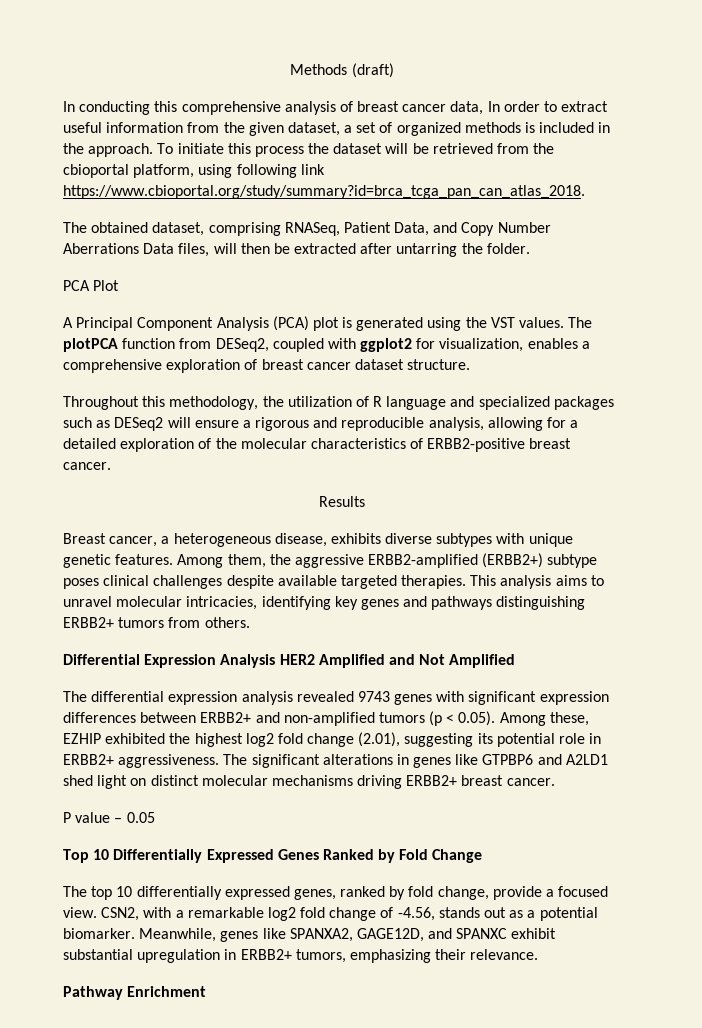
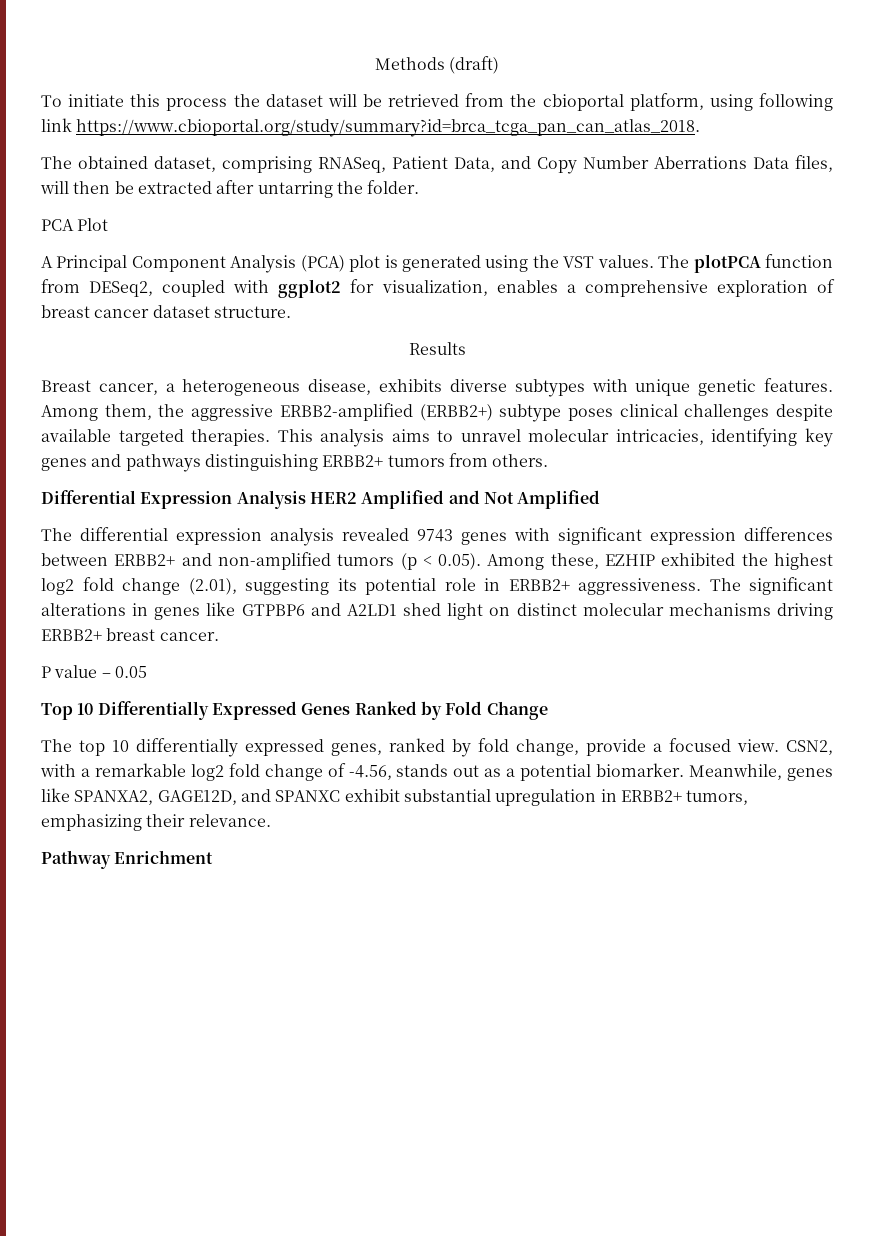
[63,101,609,115] [63,122,611,136] [63,143,154,157] In conducting this comprehensive analysis of breast cancer data, In order to extract useful information from the given dataset, a set of organized methods is included in the approach. -> (500, 65) none
[63,396,614,410] [63,417,579,431] [63,438,572,452] [63,462,111,470] // Throughout this methodology, the utilization of R language and specialized packages such as DESeq2 will ensure a rigorous and reproducible analysis, allowing for a detailed exploration of the molecular characteristics of ERBB2-positive breast cancer. -> (291, 312) none

